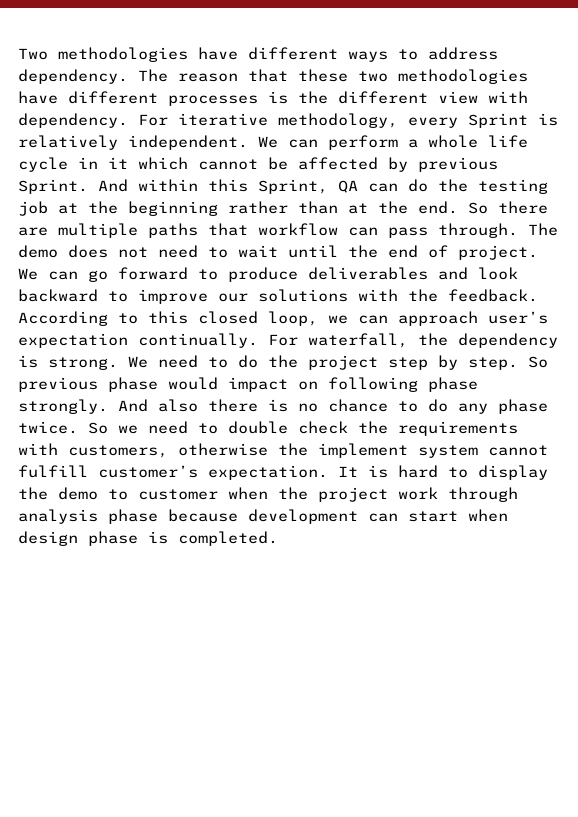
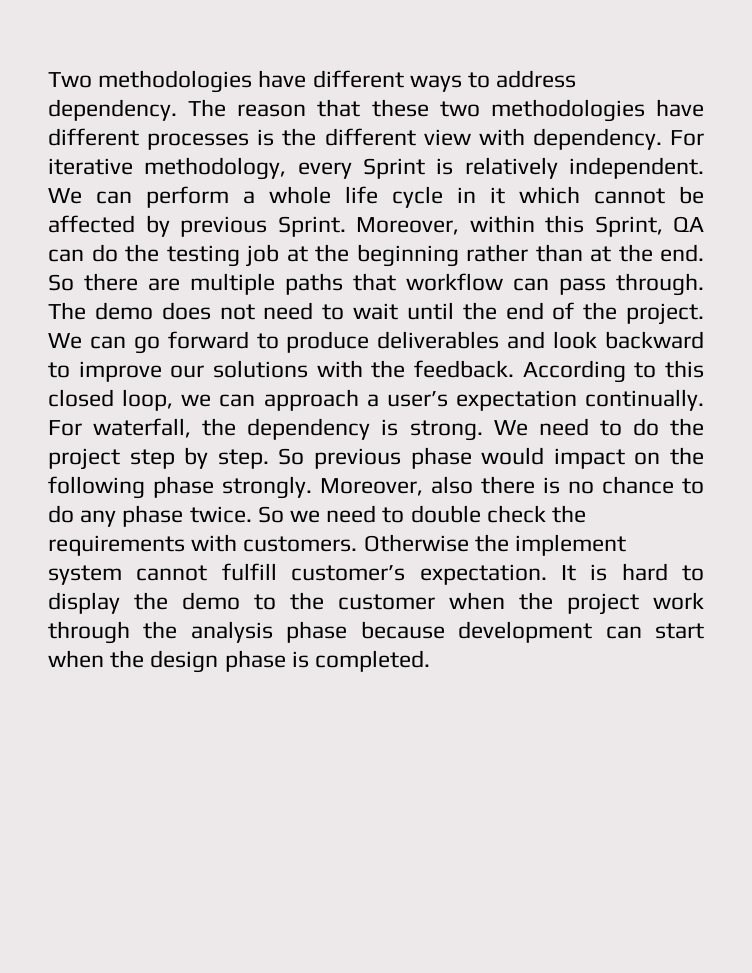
[98,179,128,192] And -> [356,217,459,235] Moreover,
(448, 251) none -> [583,302,618,320] the
(478, 318) none -> [366,394,379,407] a
(318, 385) none -> [670,447,705,465] the
[118,399,148,412] And -> [320,478,423,496] Moreover,
[68,443,268,458] customers, otherwise -> [243,534,469,552] customers. Otherwise
(128, 494) none -> [290,592,324,610] the
(518, 494) none -> [143,621,178,639] the
(508, 515) none -> [110,650,145,668] the

